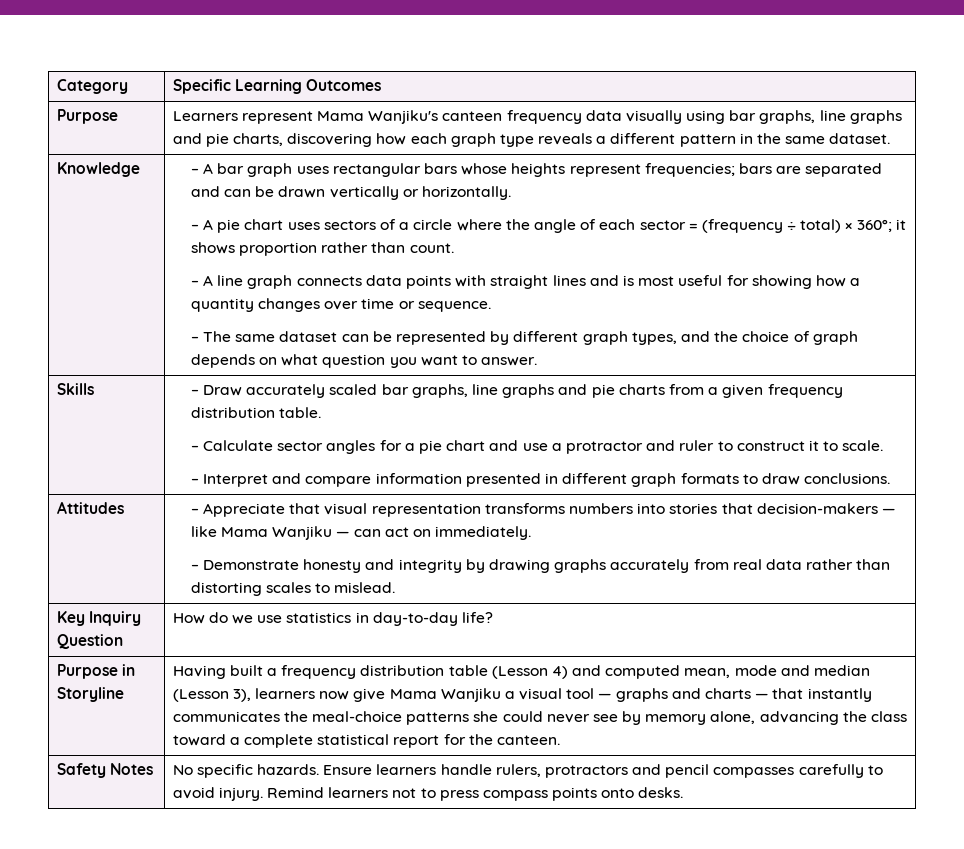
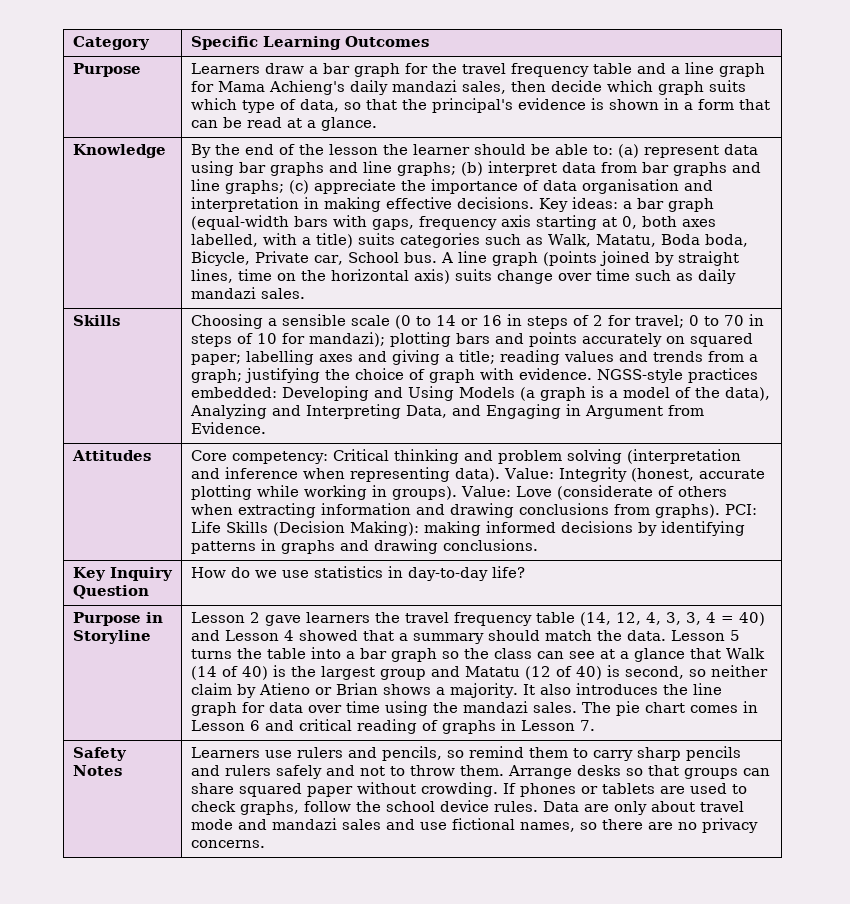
[241,110,902,124] [172,133,891,147] [56,162,140,177] [190,163,883,177] [190,186,512,200] [190,219,906,233] [190,242,454,256] [190,275,861,289] [190,298,491,312] [190,331,858,345] [190,354,538,368] [56,383,94,395] [190,384,843,398] [190,407,322,418] [190,440,884,454] [190,473,891,487] [56,501,124,514] [190,503,895,517] [190,526,532,540] [190,559,891,573] [190,582,396,596] represent Mama Wanjiku's canteen frequency data visually using bar graphs, line graphs and pie charts, discovering how each graph type reveals a different pattern in the same dataset. // Knowledge | – A bar graph uses rectangular bars whose heights represent frequencies; bars are separated and can be drawn vertically or horizontally. // – A pie chart uses sectors of a circle where the angle of each sector = (frequency ÷ total) × 360°; it shows proportion rather than count. // – A line graph connects data points with straight lines and is most useful for showing how a quantity changes over time or sequence. // – The same dataset can be represented by different graph types, and the choice of graph depends on what question you want to answer. // Skills | – Draw accurately scaled bar graphs, line graphs and pie charts from a given frequency distribution table. // – Calculate sector angles for a pie chart and use a protractor and ruler to construct it to scale. // – Interpret and compare information presented in different graph formats to draw conclusions. // Attitudes | – Appreciate that visual representation transforms numbers into stories that decision-makers — like Mama Wanjiku — can act on immediately. // – Demonstrate honesty and integrity by drawing graphs accurately from real data rather than distorting scales to mislead. -> [264,62,765,77] [190,80,746,95] [190,98,770,113] [190,117,377,131] [72,144,166,158] [190,144,758,158] [190,161,761,176] [190,179,713,194] [190,197,714,212] [190,215,716,230] [190,233,748,248] [190,251,739,266] [190,269,736,284] [190,287,305,299] [72,315,120,326] [190,314,764,329] [190,332,753,347] [190,350,758,365] [190,368,758,383] [190,386,770,401] [189,404,704,419] [190,422,266,434] [71,450,151,461] [190,449,741,464] [190,467,765,482] [190,485,727,500] [190,503,757,518] [190,521,745,536] [190,539,538,554] draw a bar graph for the travel frequency table and a line graph for Mama Achieng's daily mandazi sales, then decide which graph suits which type of data, so that the principal's evidence is shown in a form that can be read at a glance. // Knowledge | By the end of the lesson the learner should be able to: (a) represent data using bar graphs and line graphs; (b) interpret data from bar graphs and line graphs; (c) appreciate the importance of data organisation and interpretation in making effective decisions. Key ideas: a bar graph (equal-width bars with gaps, frequency axis starting at 0, both axes labelled, with a title) suits categories such as Walk, Matatu, Boda boda, Bicycle, Private car, School bus. A line graph (points joined by straight lines, time on the horizontal axis) suits change over time such as daily mandazi sales. // Skills | Choosing a sensible scale (0 to 14 or 16 in steps of 2 for travel; 0 to 70 in steps of 10 for mandazi); plotting bars and points accurately on squared paper; labelling axes and giving a title; reading values and trends from a graph; justifying the choice of graph with evidence. NGSS-style practices embedded: Developing and Using Models (a graph is a model of the data), Analyzing and Interpreting Data, and Engaging in Argument from Evidence. // Attitudes | Core competency: Critical thinking and problem solving (interpretation and inference when representing data). Value: Integrity (honest, accurate plotting while working in groups). Value: Love (considerate of others when extracting information and drawing conclusions from graphs). PCI: Life Skills (Decision Making): making informed decisions by identifying patterns in graphs and drawing conclusions.
[172,665,870,679] [172,688,872,702] [172,711,907,725] [172,734,560,748] [56,763,153,778] [172,764,883,778] [172,787,684,801] Having built a frequency distribution table (Lesson 4) and computed mean, mode and median (Lesson 3), learners now give Mama Wanjiku a visual tool — graphs and charts — that instantly communicates the meal-choice patterns she could never see by memory alone, advancing the class toward a complete statistical report for the canteen. // Safety Notes | No specific hazards. Ensure learners handle rulers, protractors and pencil compasses carefully to avoid injury. Remind learners not to press compass points onto desks. -> [190,612,765,626] [190,630,740,644] [190,647,765,662] [190,665,768,680] [190,683,722,698] [190,701,758,716] [190,719,595,734] [72,747,127,761] [72,765,122,776] [190,746,741,761] [190,765,770,779] [190,782,747,797] [190,800,744,815] [190,818,758,833] [190,840,265,848] Lesson 2 gave learners the travel frequency table (14, 12, 4, 3, 3, 4 = 40) and Lesson 4 showed that a summary should match the data. Lesson 5 turns the table into a bar graph so the class can see at a glance that Walk (14 of 40) is the largest group and Matatu (12 of 40) is second, so neither claim by Atieno or Brian shows a majority. It also introduces the line graph for data over time using the mandazi sales. The pie chart comes in Lesson 6 and critical reading of graphs in Lesson 7. // Safety Notes | Learners use rulers and pencils, so remind them to carry sharp pencils and rulers safely and not to throw them. Arrange desks so that groups can share squared paper without crowding. If phones or tablets are used to check graphs, follow the school device rules. Data are only about travel mode and mandazi sales and use fictional names, so there are no privacy concerns.

